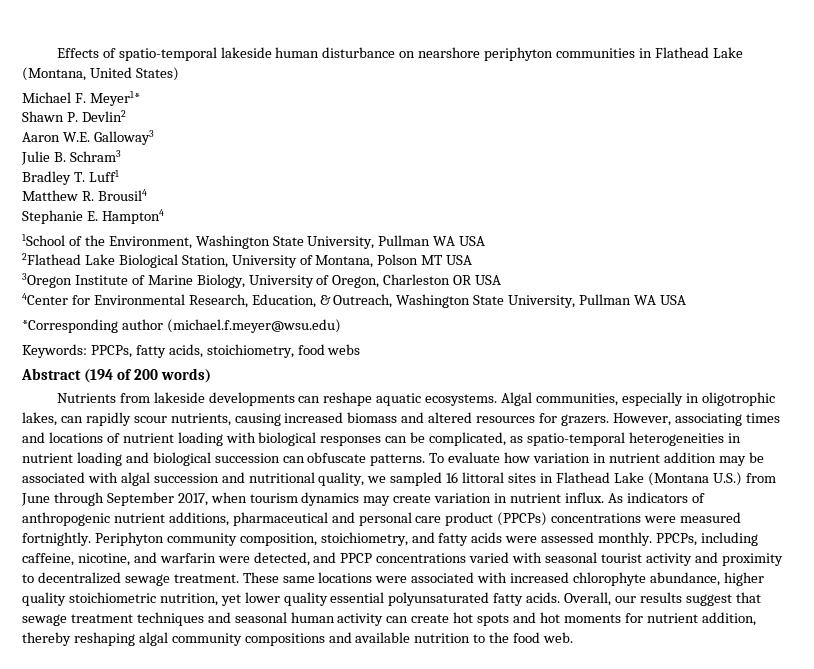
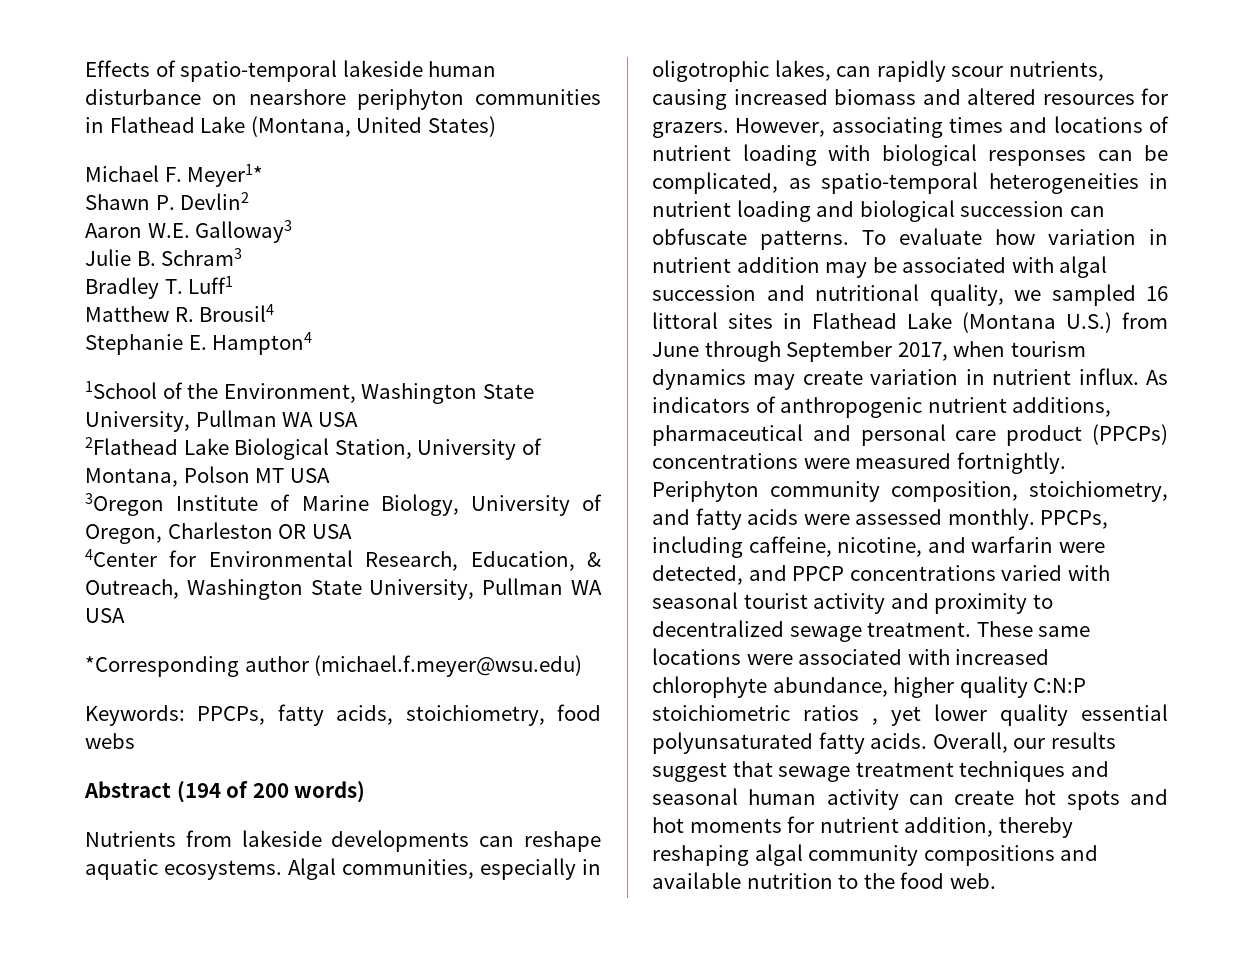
[68,592,218,606] stoichiometric nutrition, -> [1033,678,1087,693] [652,705,878,725] C:N:P stoichiometric ratios ,

